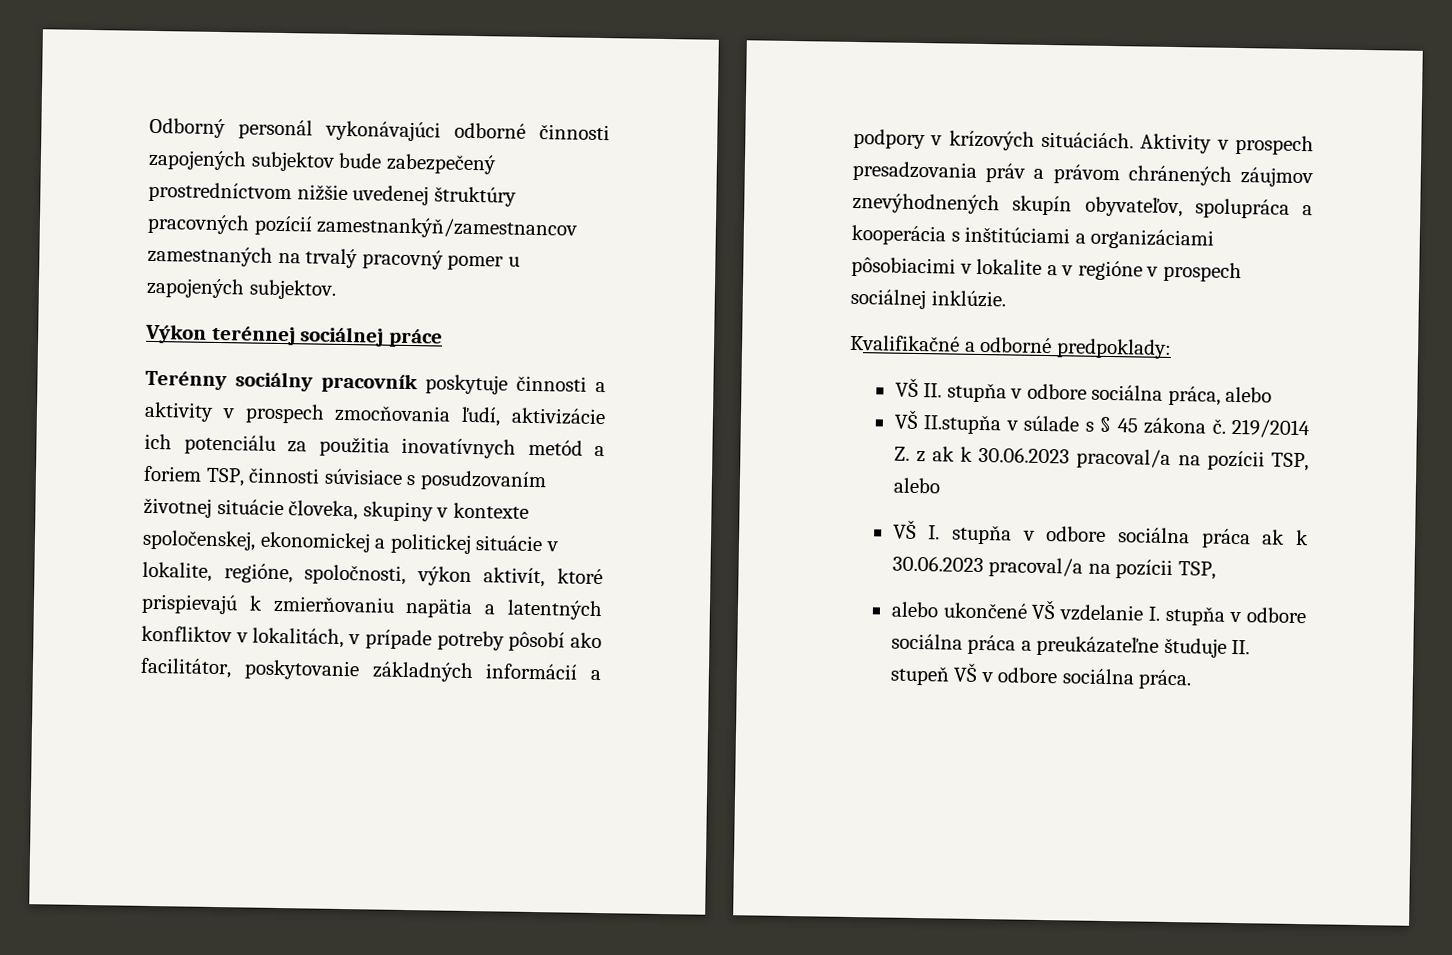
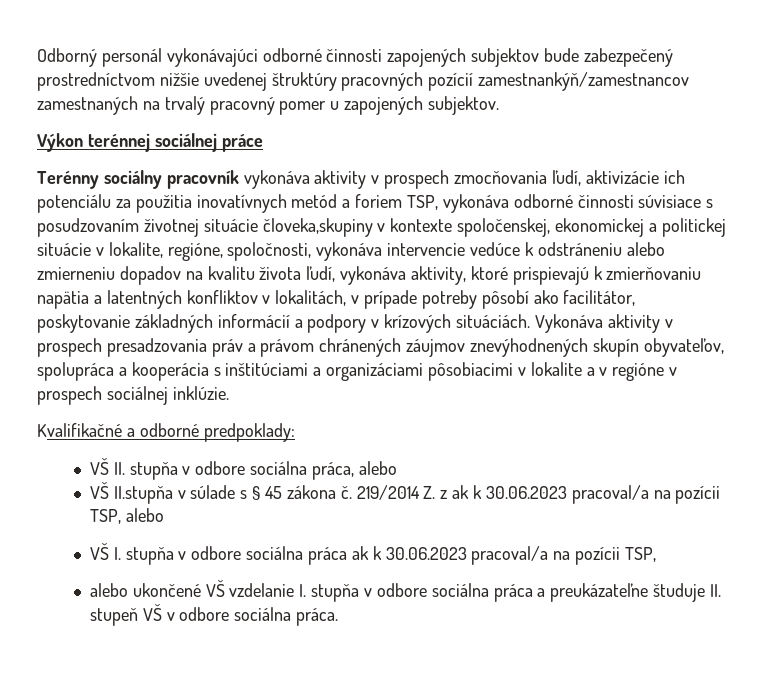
[425,374,606,395] poskytuje činnosti a -> [243,170,310,189] vykonáva
(245, 477) none -> [442,194,573,213] vykonáva odborné
[288,500,434,522] človeka, skupiny -> [262,218,373,237] človeka,skupiny
[416,566,546,588] výkon aktivít, -> [316,242,665,261] [37,266,467,285] vykonáva intervencie vedúce k odstráneniu alebo zmierneniu dopadov na kvalitu života ľudí, vykonáva aktivity,
[1140,133,1213,154] Aktivity -> [534,314,660,333] Vykonáva aktivity

